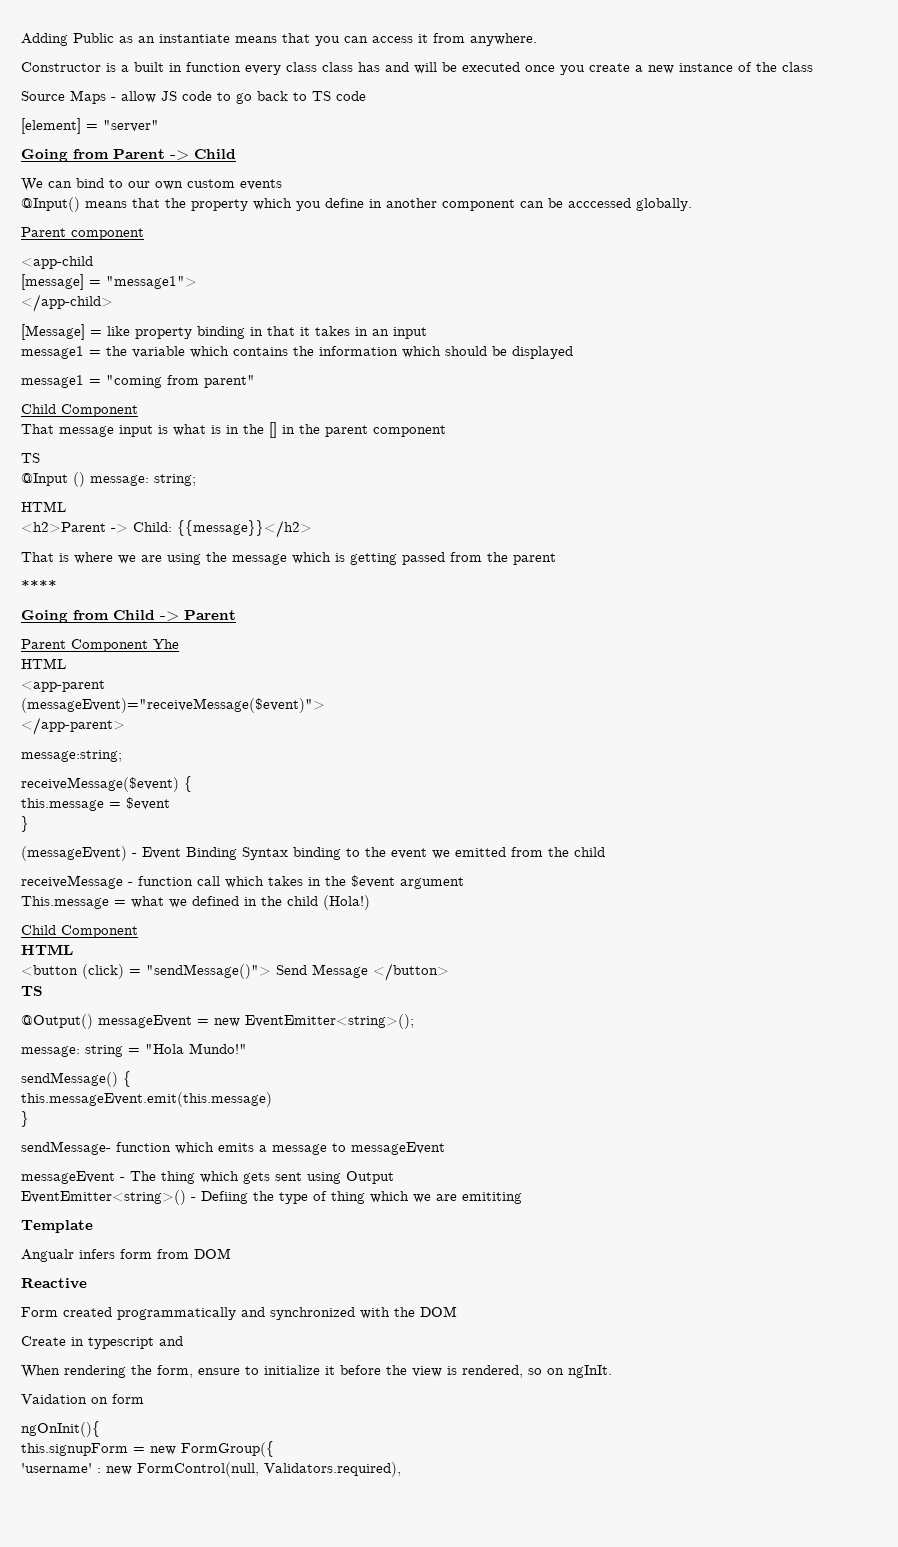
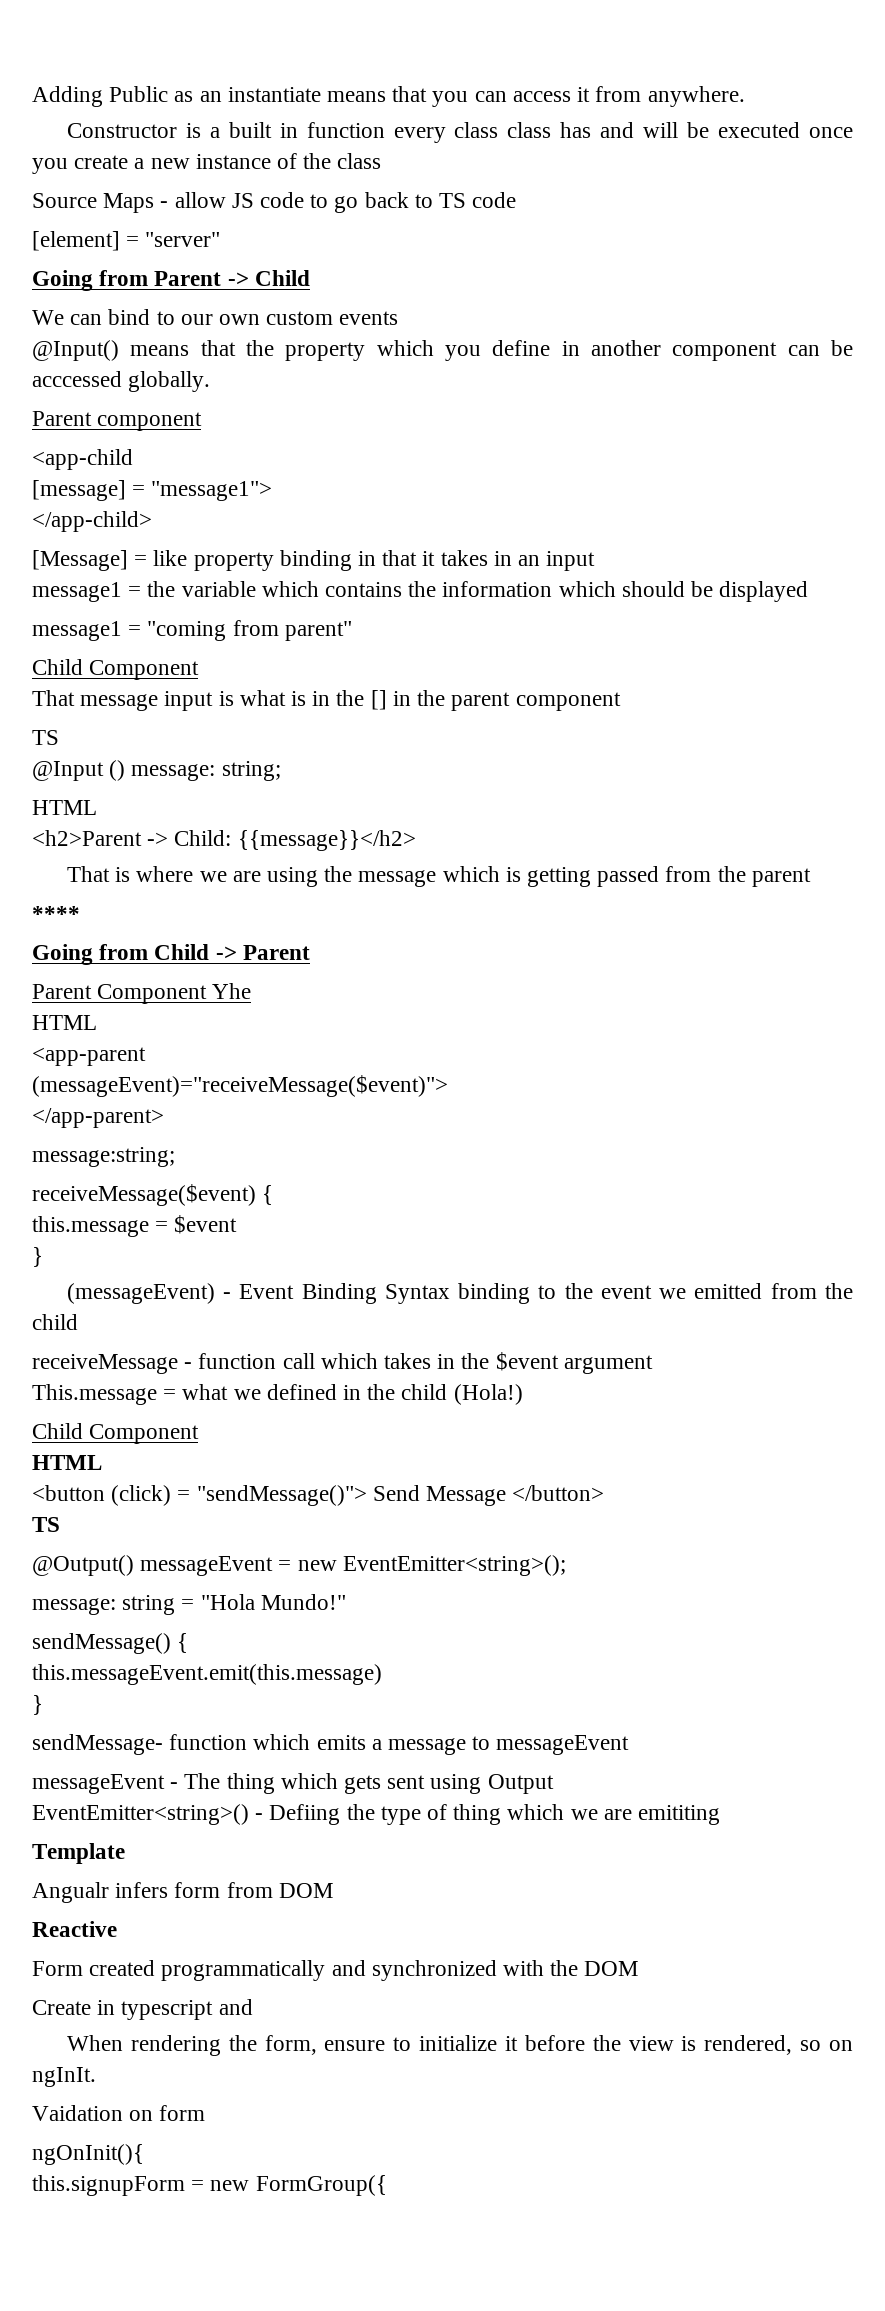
[21,1462,401,1477] // 'username' : new FormControl(null, Validators.required), -> (387, 2185) none

